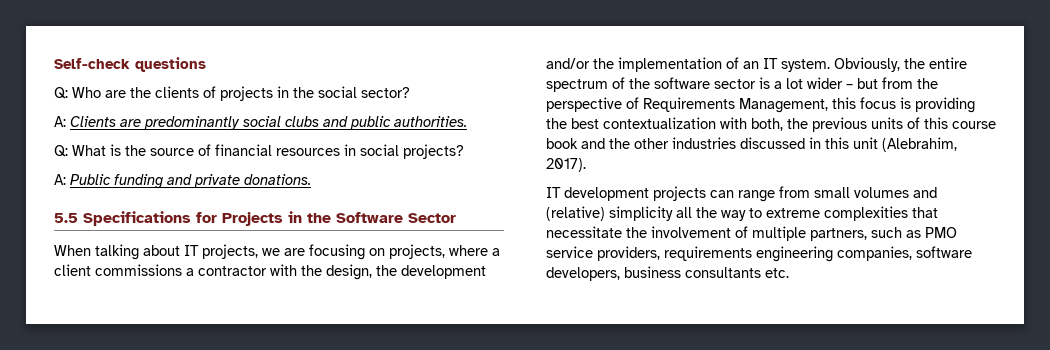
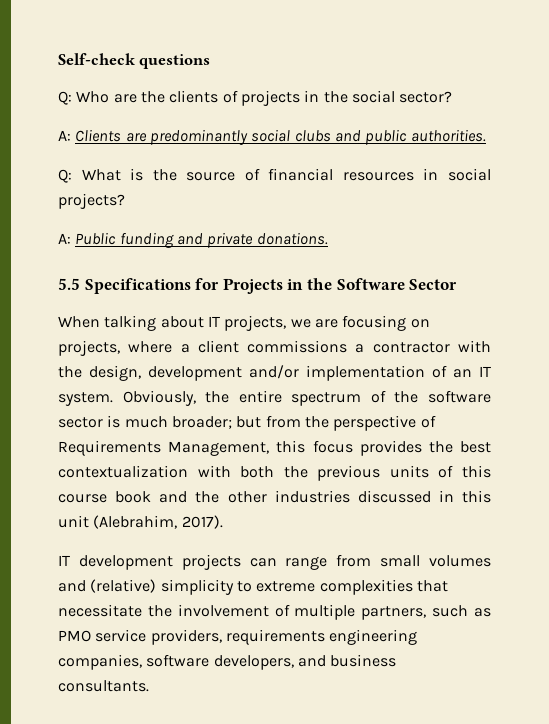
[376,265,397,276] the -> (141, 373) none
[593,58,614,69] the -> (299, 372) none
[774,77,853,89] a lot wider – -> [124,416,232,429] much broader;
[900,97,975,113] is providing -> [359,440,422,456] provides
[751,118,783,131] both, -> [240,466,275,478] both
[676,207,746,221] all the way -> (234, 587) none
[624,266,789,278] business consultants etc. -> [297,654,397,667] [58,680,149,692] and business consultants.

